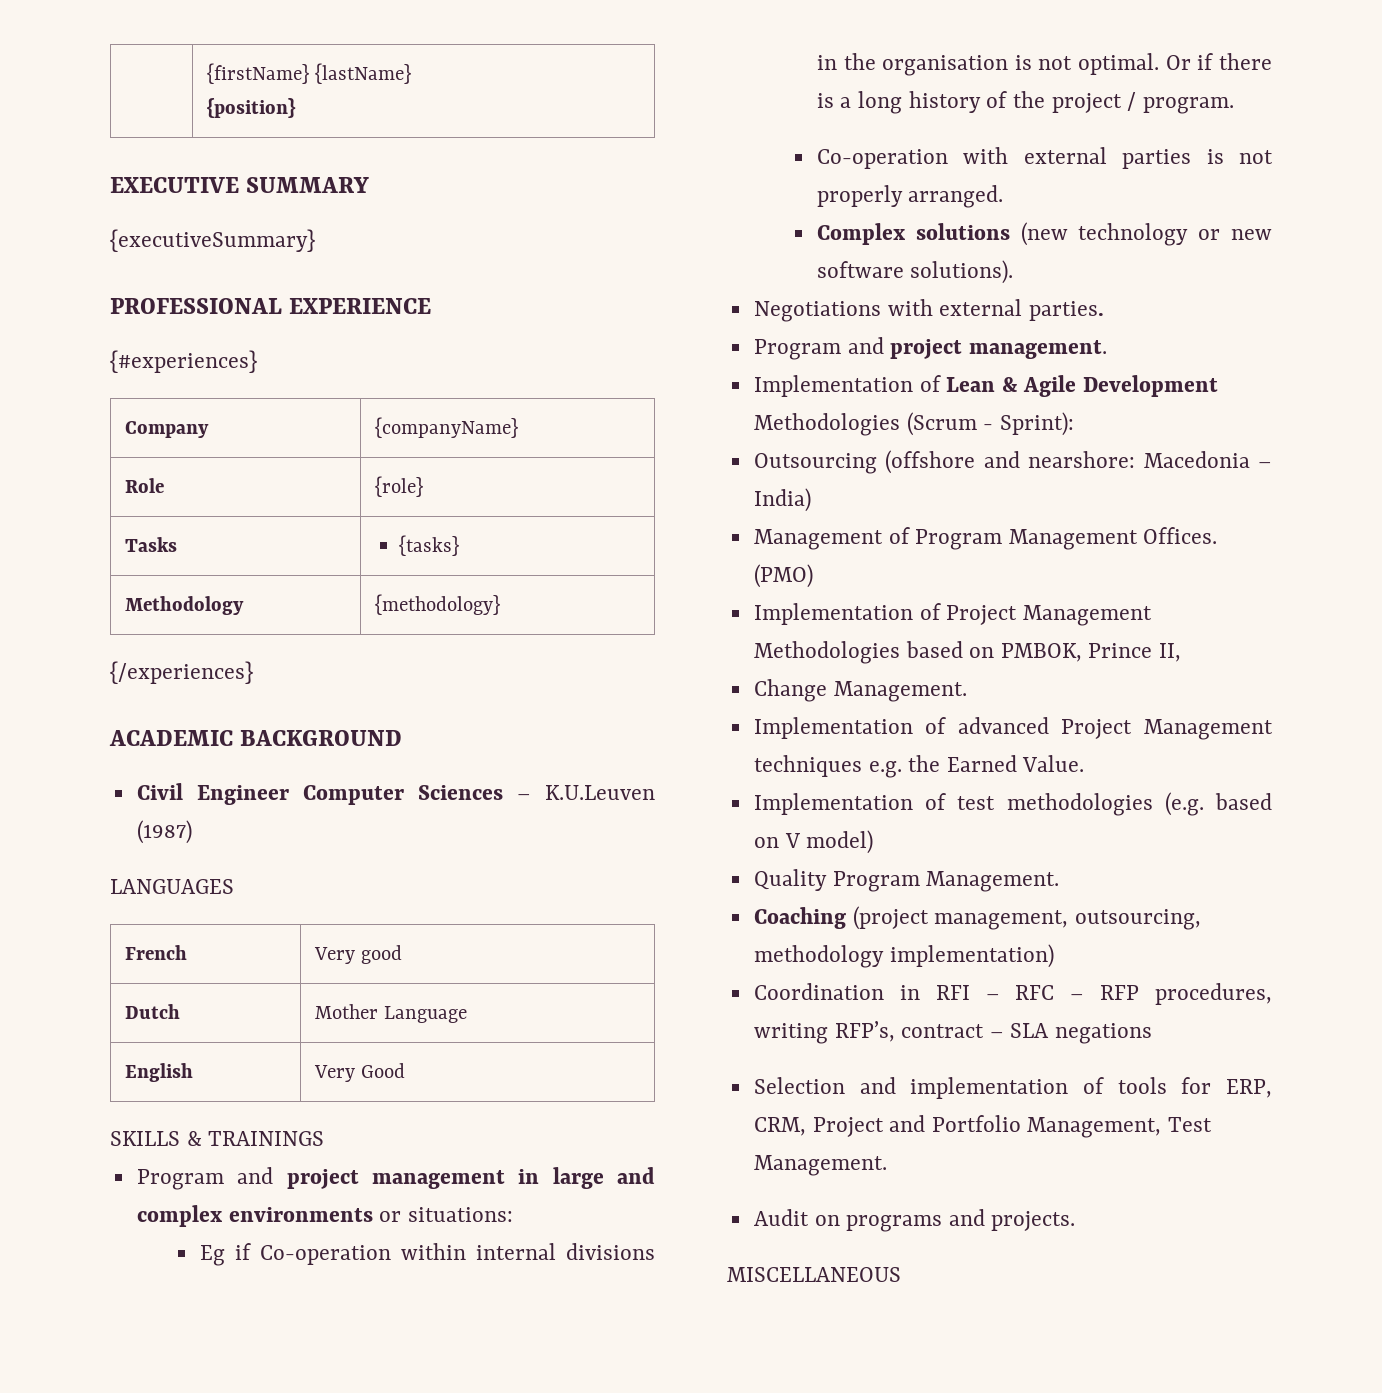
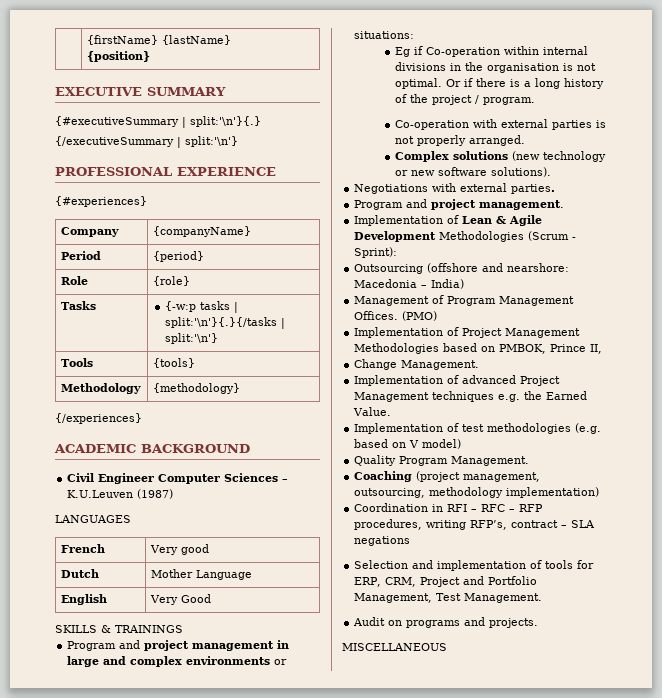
[110,229,315,252] {executiveSummary} -> [55,116,261,128] [55,136,238,148] {#executiveSummary | split:'\n'}{.} // {/executiveSummary | split:'\n'}
(519, 427) none -> [61,251,102,260] [153,251,205,262] // Period | {period}
[399,535,460,556] {tasks} -> [165,301,239,313] [165,317,286,329] [165,333,219,344] [61,358,94,367] [153,358,196,368] {-w:p tasks | split:'\n'}{.}{/tasks | split:'\n'} // Tools | {tools}

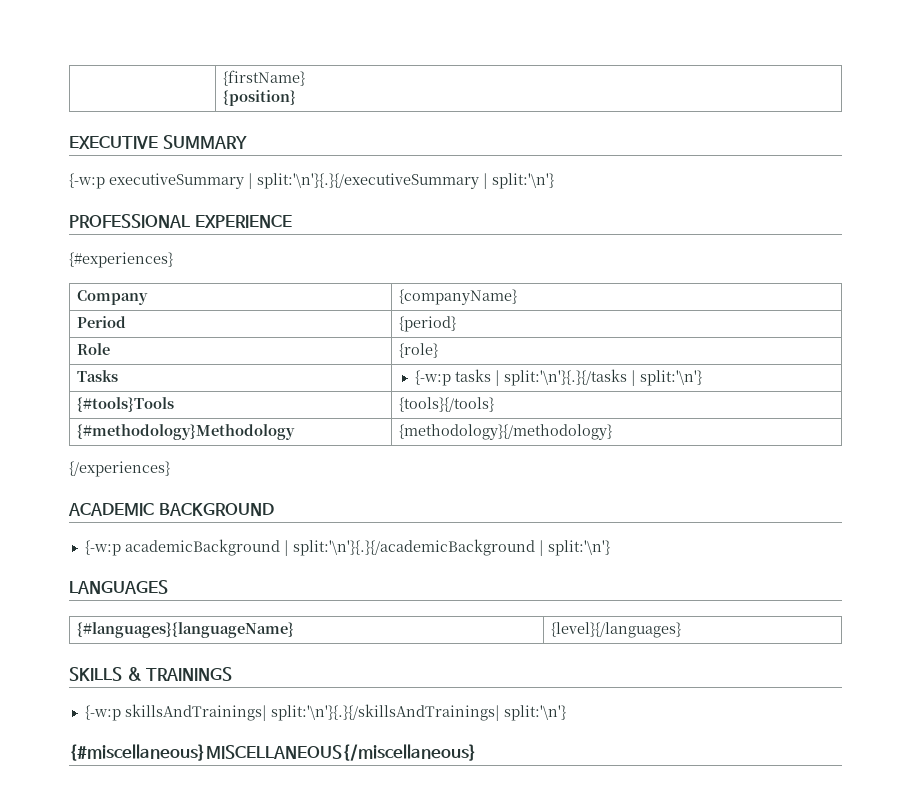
[162,35,232,45] {lastName} -> (305, 78) none
[55,116,261,128] [55,136,174,147] {#executiveSummary | split:'\n'}{.} // {/executiveSummary -> [69,173,479,189] {-w:p executiveSummary | split:'\n'}{.}{/executiveSummary
[61,358,94,367] [153,358,196,368] [61,383,142,394] [153,383,241,394] Tools | {tools} // Methodology | {methodology} -> [76,397,174,412] [398,397,494,412] [76,424,295,440] [398,424,612,440] {#tools}Tools | {tools}{/tools} // {#methodology}Methodology | {methodology}{/methodology}
[67,473,289,484] [67,489,174,499] [55,515,131,523] [61,544,106,553] [150,544,210,555] [61,569,100,578] [151,569,253,580] [61,594,108,605] [150,594,212,605] [55,625,183,633] [67,640,290,651] [67,656,288,667] [354,31,415,39] [395,46,589,57] [395,62,597,73] [395,78,605,89] [395,94,536,105] [395,119,607,130] [395,135,526,146] [395,151,607,162] [395,167,552,177] [354,183,556,194] [354,199,565,210] [354,215,543,226] [354,231,577,242] [354,247,398,258] [354,263,570,274] [354,279,465,289] [354,295,575,306] [354,311,438,321] [354,327,581,338] [354,343,603,354] [354,359,480,370] [354,375,561,386] [354,391,588,402] [353,407,392,416] [354,423,602,434] [354,439,462,449] [354,455,530,466] [354,471,541,482] [354,487,600,498] [354,503,544,512] [354,519,596,530] [354,536,411,546] [354,560,595,571] [354,576,538,587] [354,593,543,603] [353,617,539,628] [342,643,447,651] Civil Engineer Computer Sciences – K.U.Leuven (1987) // LANGUAGES // French | Very good // Dutch | Mother Language // English | Very Good // SKILLS & TRAININGS // Program and project management in large and complex environments or situations: // Eg if Co-operation within internal divisions in the organisation is not optimal. Or if there is a long history of the project / program. // Co-operation with external parties is not properly arranged. // Complex solutions (new technology or new software solutions). // Negotiations with external parties. // Program and project management. // Implementation of Lean & Agile Development Methodologies (Scrum - Sprint): // Outsourcing (offshore and nearshore: Macedonia – India) // Management of Program Management Offices. (PMO) // Implementation of Project Management Methodologies based on PMBOK, Prince II, // Change Management. // Implementation of advanced Project Management techniques e.g. the Earned Value. // Implementation of test methodologies (e.g. based on V model) // Quality Program Management. // Coaching (project management, outsourcing, methodology implementation) // Coordination in RFI – RFC – RFP procedures, writing RFP’s, contract – SLA negations // Selection and implementation of tools for ERP, CRM, Project and Portfolio Management, Test Management. // Audit on programs and projects. // MISCELLANEOUS -> [84,539,610,556] [69,580,168,594] [76,622,294,638] [550,622,681,638] [69,667,233,681] [84,704,566,721] [69,744,477,761] {-w:p academicBackground | split:'\n'}{.}{/academicBackground | split:'\n'} // LANGUAGES // {#languages}{languageName} | {level}{/languages} // SKILLS & TRAININGS // {-w:p skillsAndTrainings| split:'\n'}{.}{/skillsAndTrainings| split:'\n'} // {#miscellaneous}MISCELLANEOUS{/miscellaneous}

